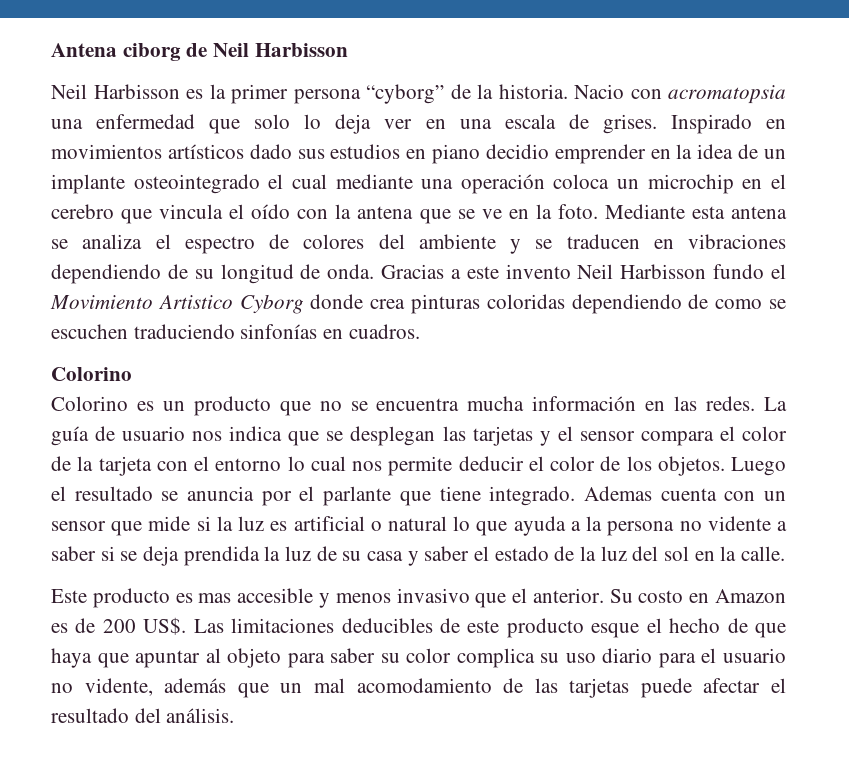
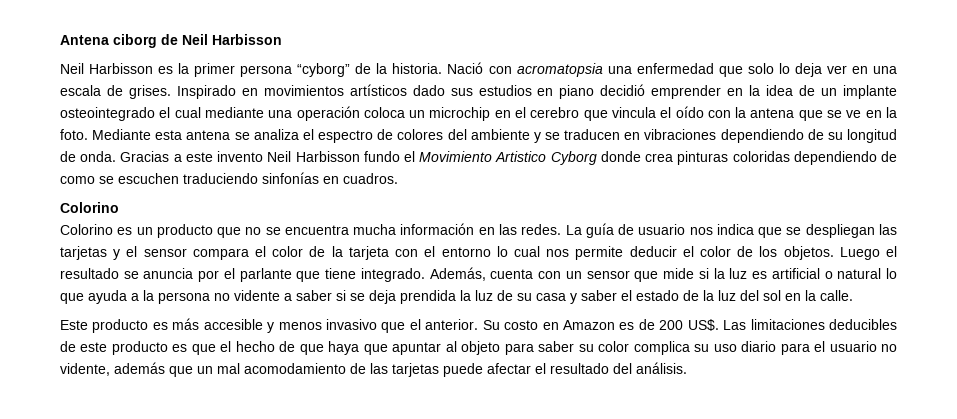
[574,84,624,99] Nacio -> [447,62,484,74] Nació
[485,144,549,159] decidio -> [600,84,646,96] decidió
[350,426,436,446] desplegan -> [805,224,875,238] despliegan
[583,486,652,501] Ademas -> [429,267,486,281] Además,
[198,593,232,603] mas -> [172,318,200,330] más
[591,623,640,638] esque -> [172,344,216,355] es que

